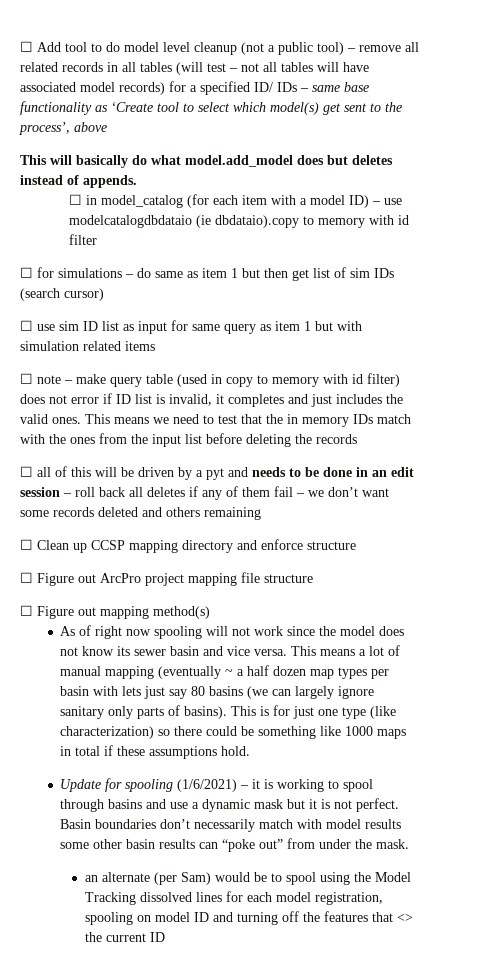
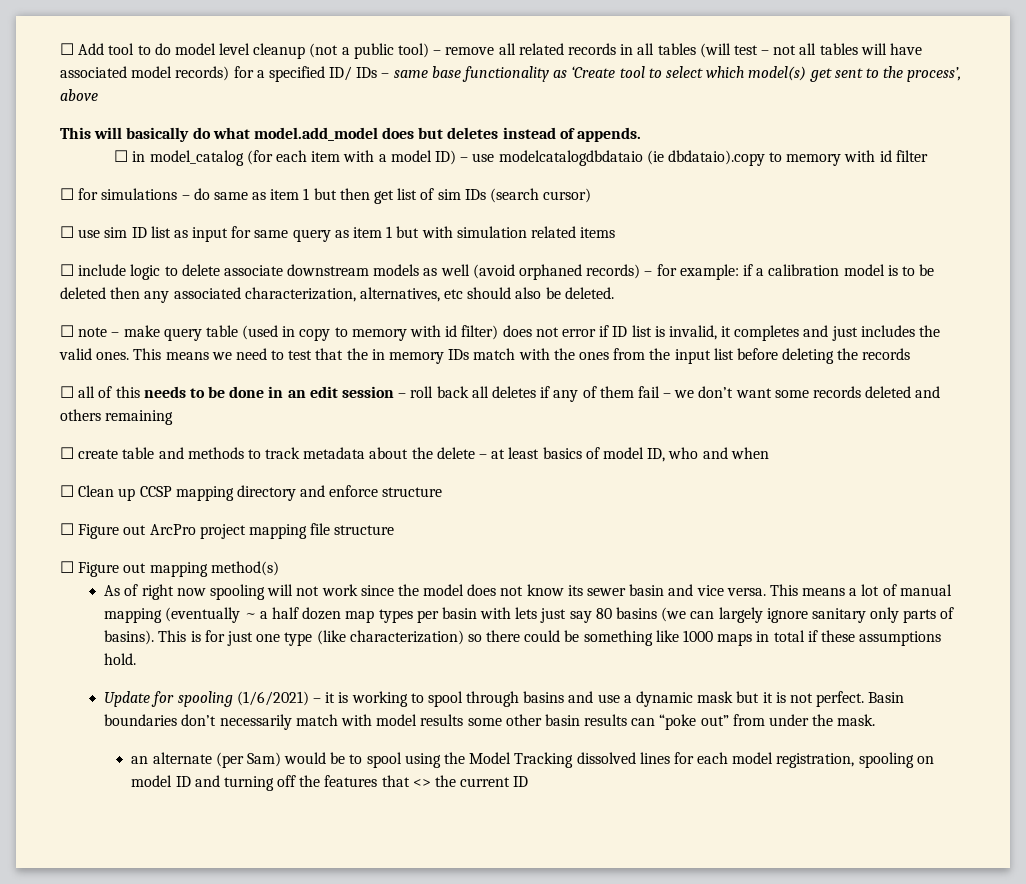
(155, 346) none -> [60,264,935,280] [60,287,614,303] // ☐ include logic to delete associate downstream models as well (avoid orphaned records) – for example: if a calibration model is to be deleted then any associated characterization, alternatives, etc should also be deleted.
[95,467,248,480] will be driven by a pyt and -> (140, 392) none
(261, 513) none -> [60,447,769,462] // ☐ create table and methods to track metadata about the delete – at least basics of model ID, who and when

